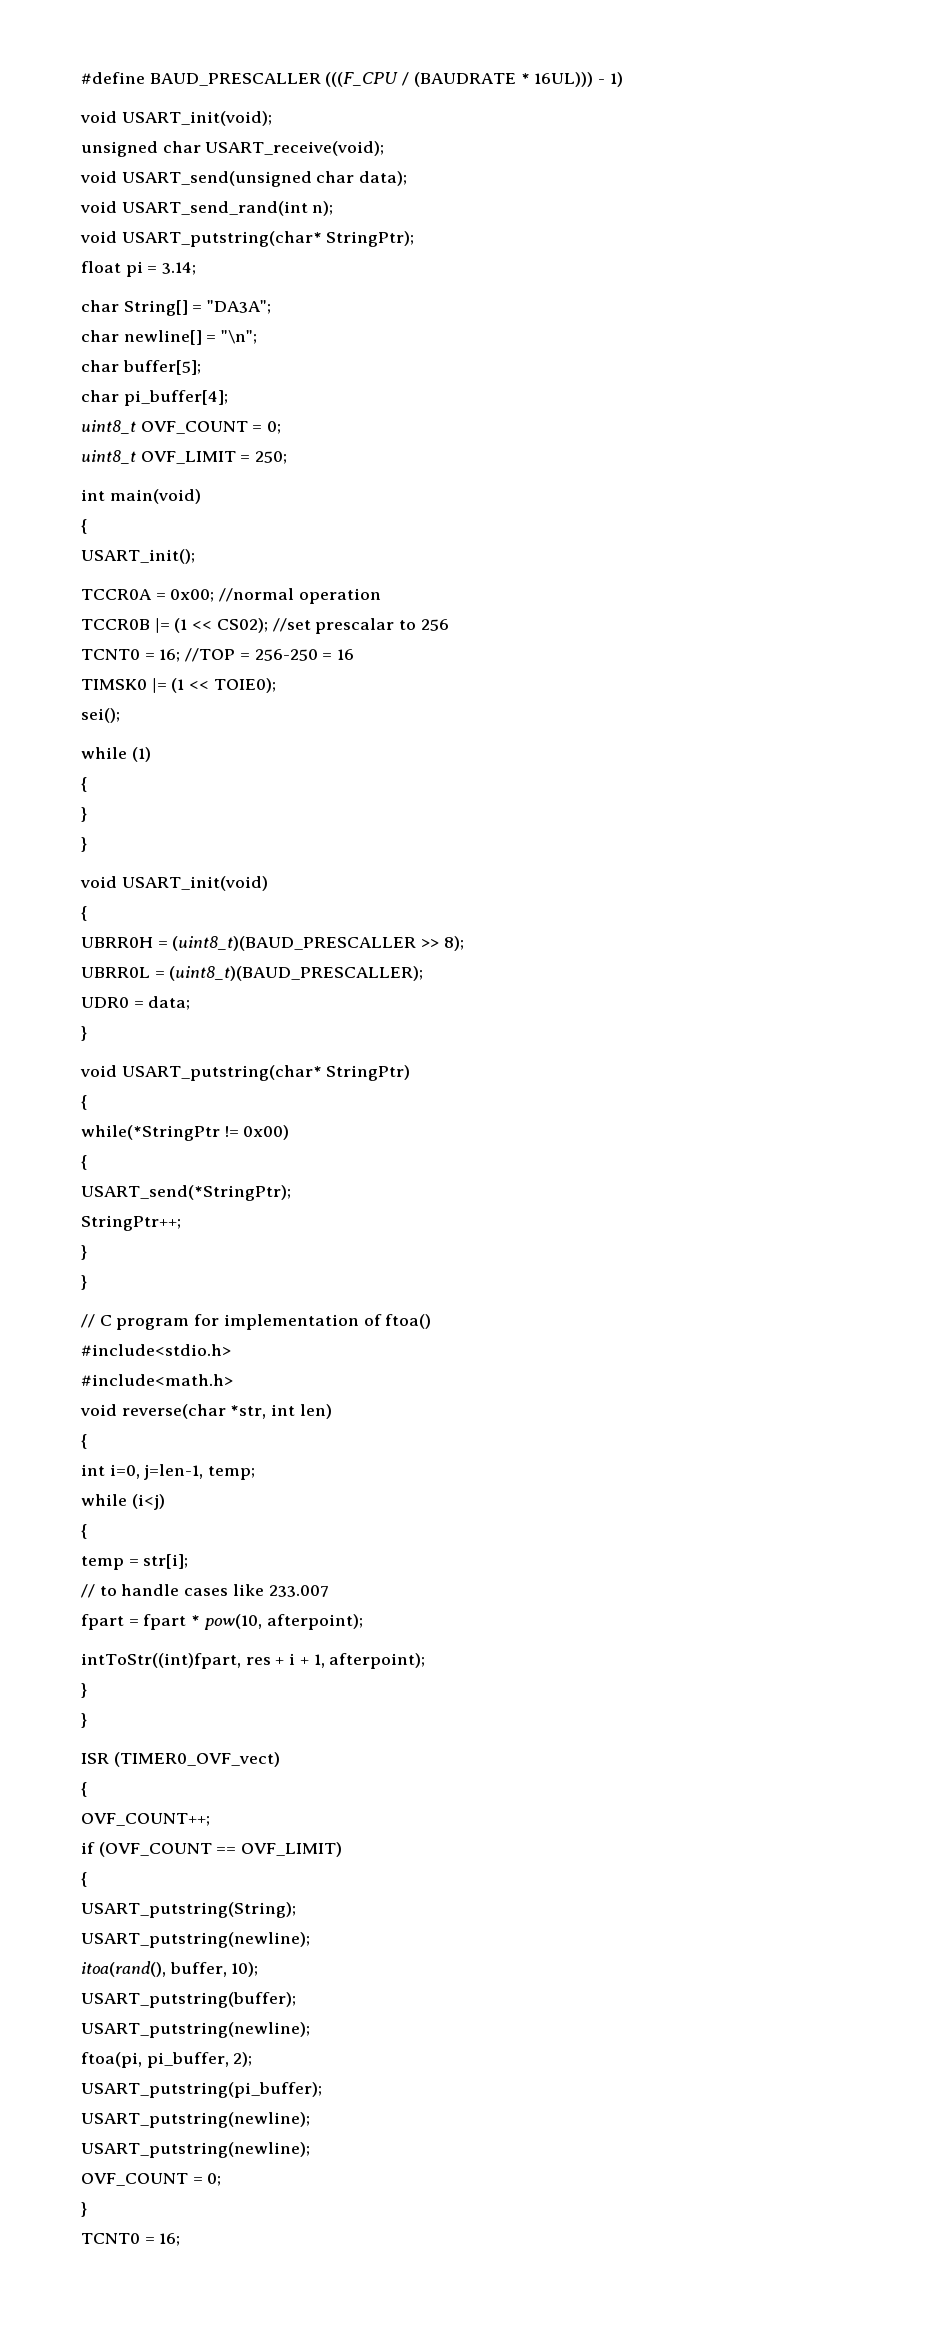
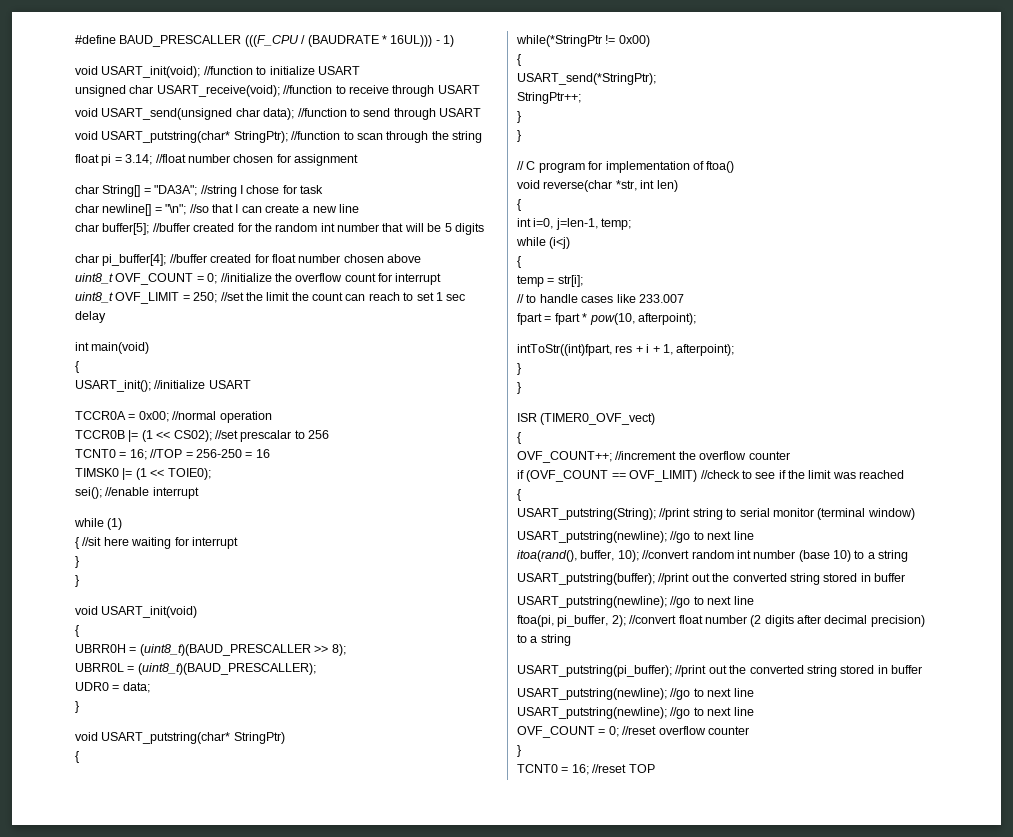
(272, 118) none -> [203,66,360,75] //function to initialize USART
(385, 148) none -> [283,85,480,97] //function to receive through USART
[80,201,334,216] [80,231,415,247] // void USART_send_rand(int n); // void USART_putstring(char* StringPtr); -> [297,108,481,120] [75,131,482,143] //function to send through USART // void USART_putstring(char* StringPtr); //function to scan through the string
(197, 268) none -> [155,154,358,166] //float number chosen for assignment
(272, 307) none -> [200,185,323,197] //string I chose for task
[81,360,201,375] [81,390,228,406] [81,420,282,434] [81,450,288,464] // char buffer[5]; // char pi_buffer[4]; // uint8_t OVF_COUNT = 0; // uint8_t OVF_LIMIT = 250; -> [189,204,360,213] [75,223,484,235] [75,254,421,266] [75,273,442,285] [75,292,466,304] [75,311,106,323] //so that I can create a new line // char buffer[5]; //buffer created for the random int number that will be 5 digits // char pi_buffer[4]; //buffer created for float number chosen above // uint8_t OVF_COUNT = 0; //initialize the overflow count for interrupt // uint8_t OVF_LIMIT = 250; //set the limit the count can reach to set 1 sec delay
(195, 556) none -> [154,380,251,389] //initialize USART
(120, 715) none -> [105,487,199,499] //enable interrupt
(87, 784) none -> [82,537,238,549] //sit here waiting for interrupt
[81,1344,231,1356] [81,1374,233,1386] // #include<stdio.h> // #include<math.h> -> (735, 167) none
(210, 1819) none -> [615,451,790,460] //increment the overflow counter
[81,1872,87,1887] [81,1902,296,1918] [81,1932,310,1948] [81,1961,259,1977] [81,1992,296,2008] [81,2022,310,2038] [81,2052,253,2068] [81,2082,322,2098] [81,2112,310,2128] [81,2142,310,2158] [81,2173,222,2186] // { // USART_putstring(String); // USART_putstring(newline); // itoa(rand(), buffer, 10); // USART_putstring(buffer); // USART_putstring(newline); // ftoa(pi, pi_buffer, 2); // USART_putstring(pi_buffer); // USART_putstring(newline); // USART_putstring(newline); // OVF_COUNT = 0; -> [700,470,905,479] [517,489,521,501] [517,508,915,520] [517,531,754,543] [517,550,909,562] [517,573,905,585] [517,596,754,608] [517,615,925,627] [517,634,571,646] [517,665,922,677] [517,688,754,700] [517,707,754,719] [517,726,749,738] //check to see if the limit was reached // { // USART_putstring(String); //print string to serial monitor (terminal window) // USART_putstring(newline); //go to next line // itoa(rand(), buffer, 10); //convert random int number (base 10) to a string // USART_putstring(buffer); //print out the converted string stored in buffer // USART_putstring(newline); //go to next line // ftoa(pi, pi_buffer, 2); //convert float number (2 digits after decimal precision) to a string // USART_putstring(pi_buffer); //print out the converted string stored in buffer // USART_putstring(newline); //go to next line // USART_putstring(newline); //go to next line // OVF_COUNT = 0; //reset overflow counter
(181, 2239) none -> [592,764,655,773] //reset TOP

